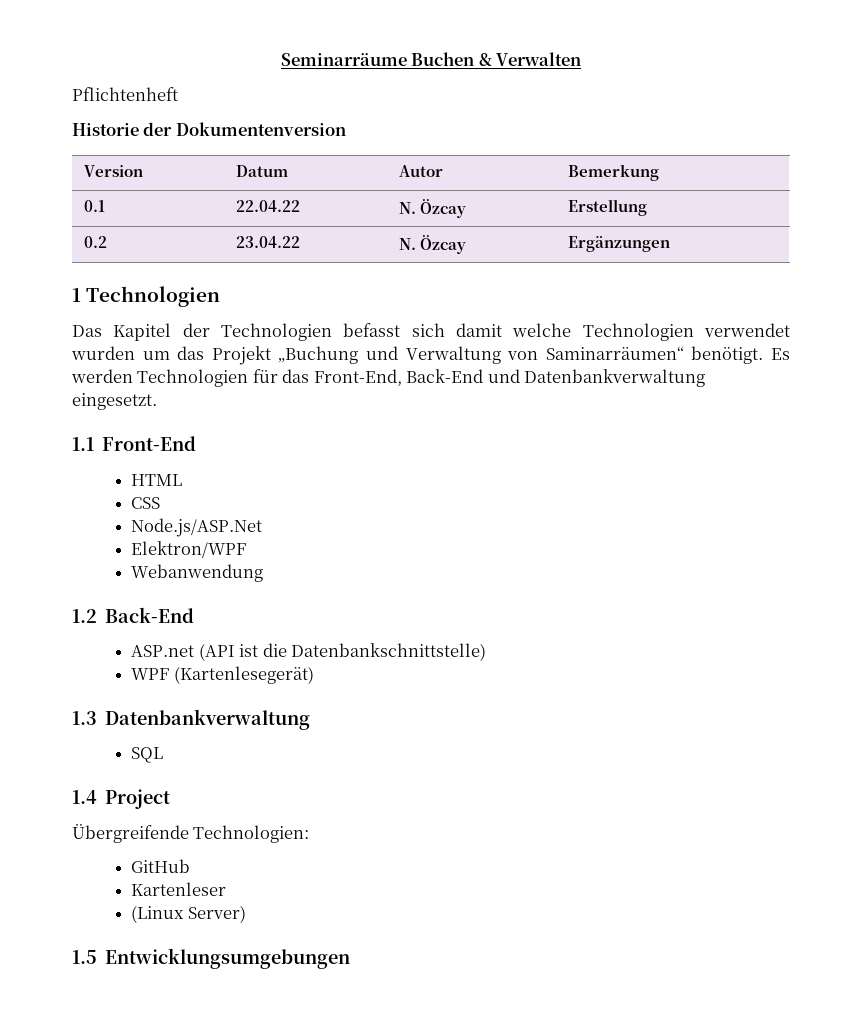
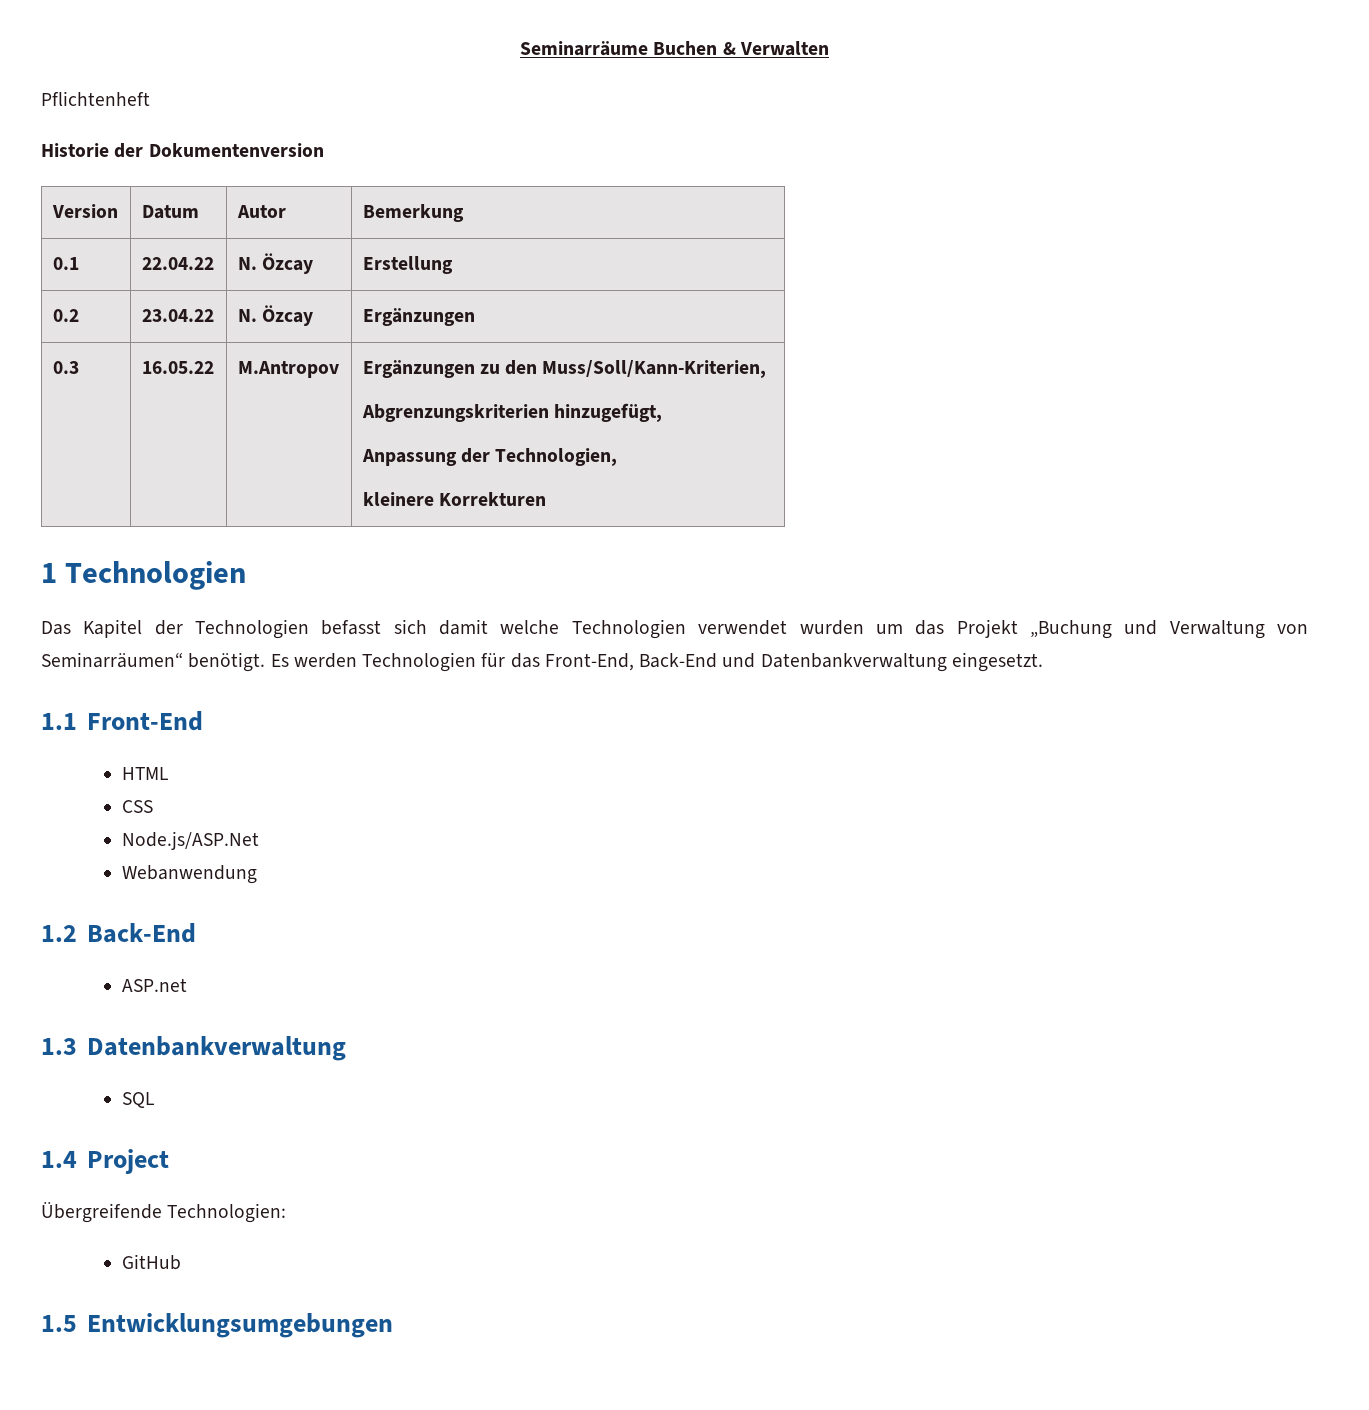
(670, 244) none -> [52,361,79,374] [141,361,214,374] [237,361,339,378] [362,360,767,378] [361,403,662,422] [361,448,618,466] [362,492,546,506] // 0.3 | 16.05.22 | M.Antropov | Ergänzungen zu den Muss/Soll/Kann-Kriterien, // Abgrenzungskriterien hinzugefügt, // Anpassung der Technologien, // kleinere Korrekturen
[545,346,684,360] Saminarräumen“ -> [41,652,183,668] Seminarräumen“
[131,541,247,558] // Elektron/WPF -> (259, 840) none
[198,643,487,661] [131,666,314,684] (API ist die Datenbankschnittstelle) // WPF (Kartenlesegerät) -> (187, 985) none
[131,882,227,896] [131,905,246,923] // Kartenleser // (Linux Server) -> (181, 1262) none

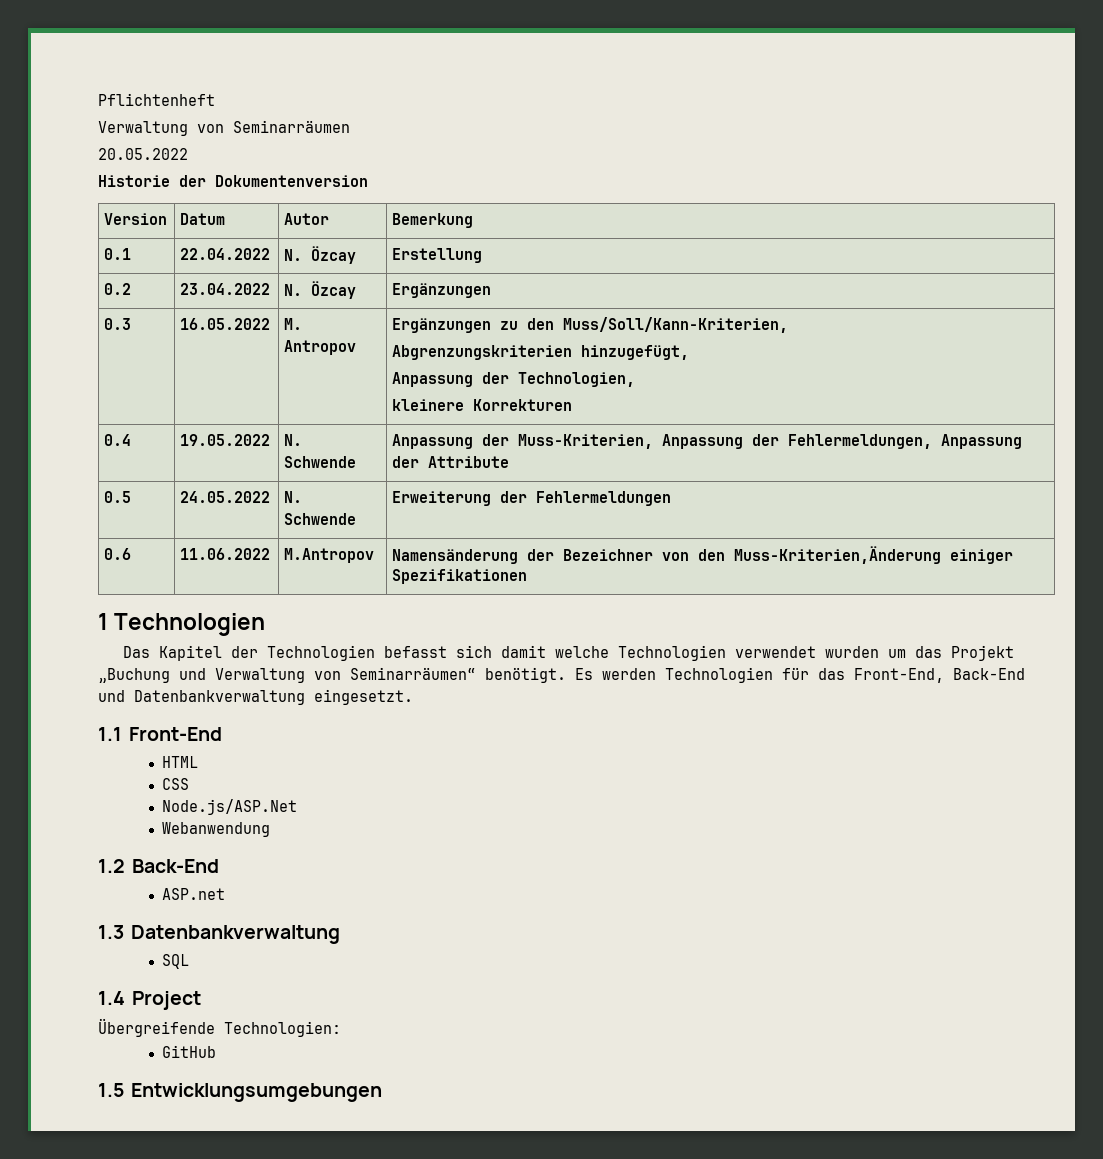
[520,41,829,56] [41,91,150,106] Seminarräume Buchen & Verwalten // Pflichtenheft -> [98,93,215,106] [98,120,350,136] [98,148,188,160] Pflichtenheft // Verwaltung von Seminarräumen // 20.05.2022
[141,257,214,270] 22.04.22 -> [180,248,271,260] 22.04.2022
[141,309,214,322] 23.04.22 -> [180,283,271,295] 23.04.2022
[141,361,214,374] [237,361,339,378] 16.05.22 | M.Antropov -> [180,318,271,330] [284,318,303,330] [284,340,357,355] 16.05.2022 | M. Antropov
(546, 499) none -> [104,434,132,446] [180,434,271,446] [284,434,303,446] [284,456,357,468] [392,434,1023,449] [392,456,510,468] [104,491,132,503] [180,491,271,503] [284,491,303,503] [284,513,357,525] [392,491,672,506] [104,548,132,560] [180,548,271,560] [284,548,375,563] [392,546,1014,564] [392,569,528,584] // 0.4 | 19.05.2022 | N. Schwende | Anpassung der Muss-Kriterien, Anpassung der Fehlermeldungen, Anpassung der Attribute // 0.5 | 24.05.2022 | N. Schwende | Erweiterung der Fehlermeldungen // 0.6 | 11.06.2022 | M.Antropov | Namensänderung der Bezeichner von den Muss-Kriterien,Änderung einiger Spezifikationen

